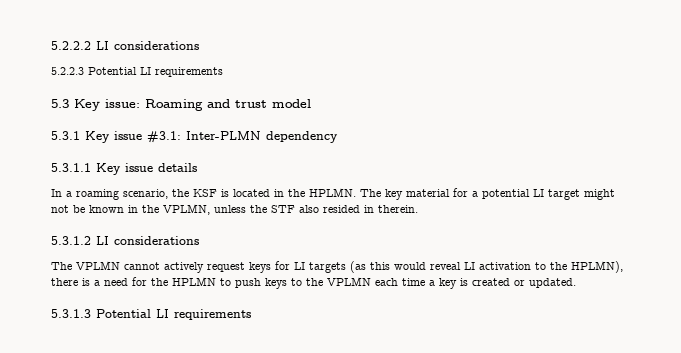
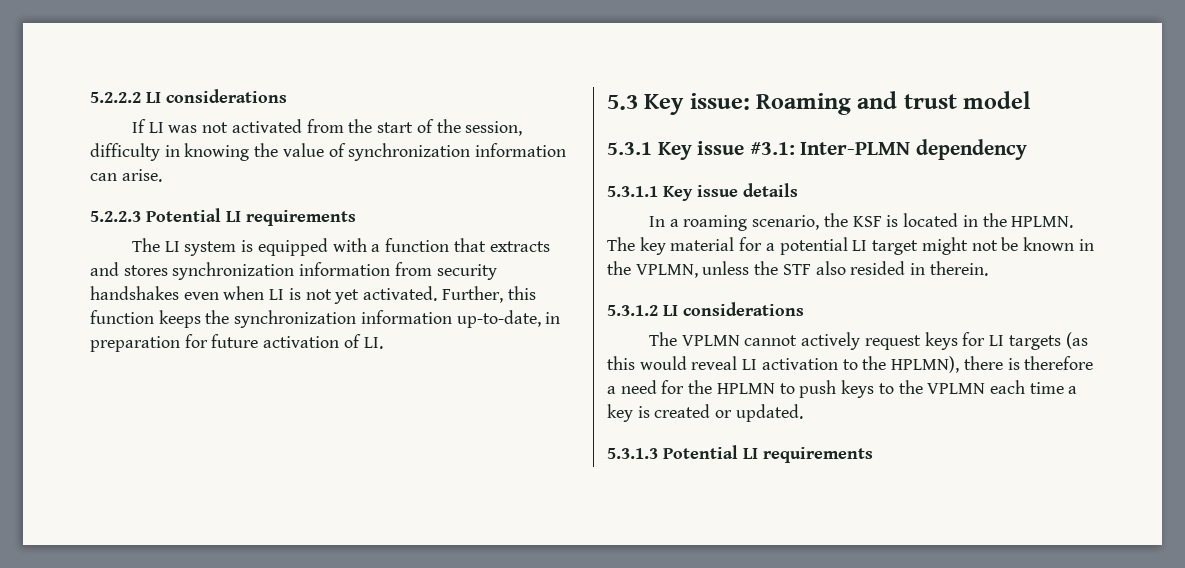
[51,67,223,77] 5.2.2.3 Potential LI requirements -> [131,119,523,136] [90,143,567,161] [90,169,162,182] [90,208,356,226] [131,238,550,256] [90,262,497,280] [90,286,536,304] [90,310,561,328] [90,334,383,352] If LI was not activated from the start of the session, difficulty in knowing the value of synchronization information can arise. // 5.2.2.3 Potential LI requirements // The LI system is equipped with a function that extracts and stores synchronization information from security handshakes even when LI is not yet activated. Further, this function keeps the synchronization information up-to-date, in preparation for future activation of LI.
(90, 282) none -> [1024,356,1094,370] therefore

